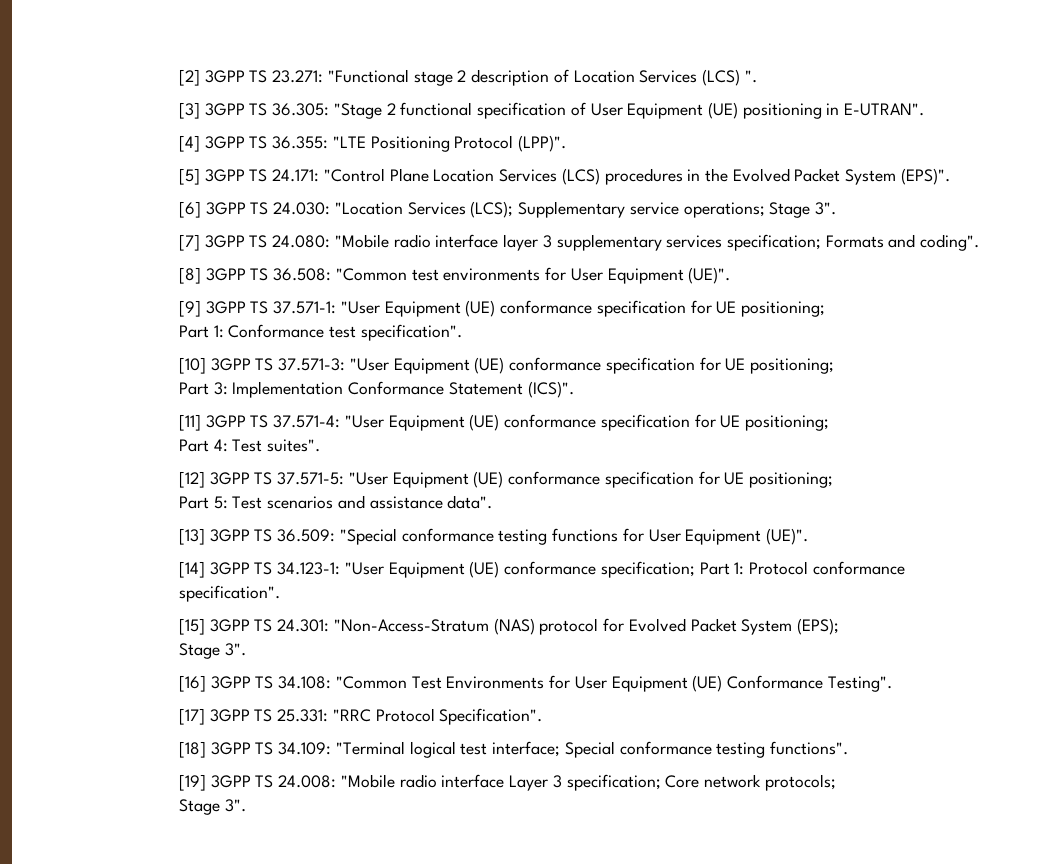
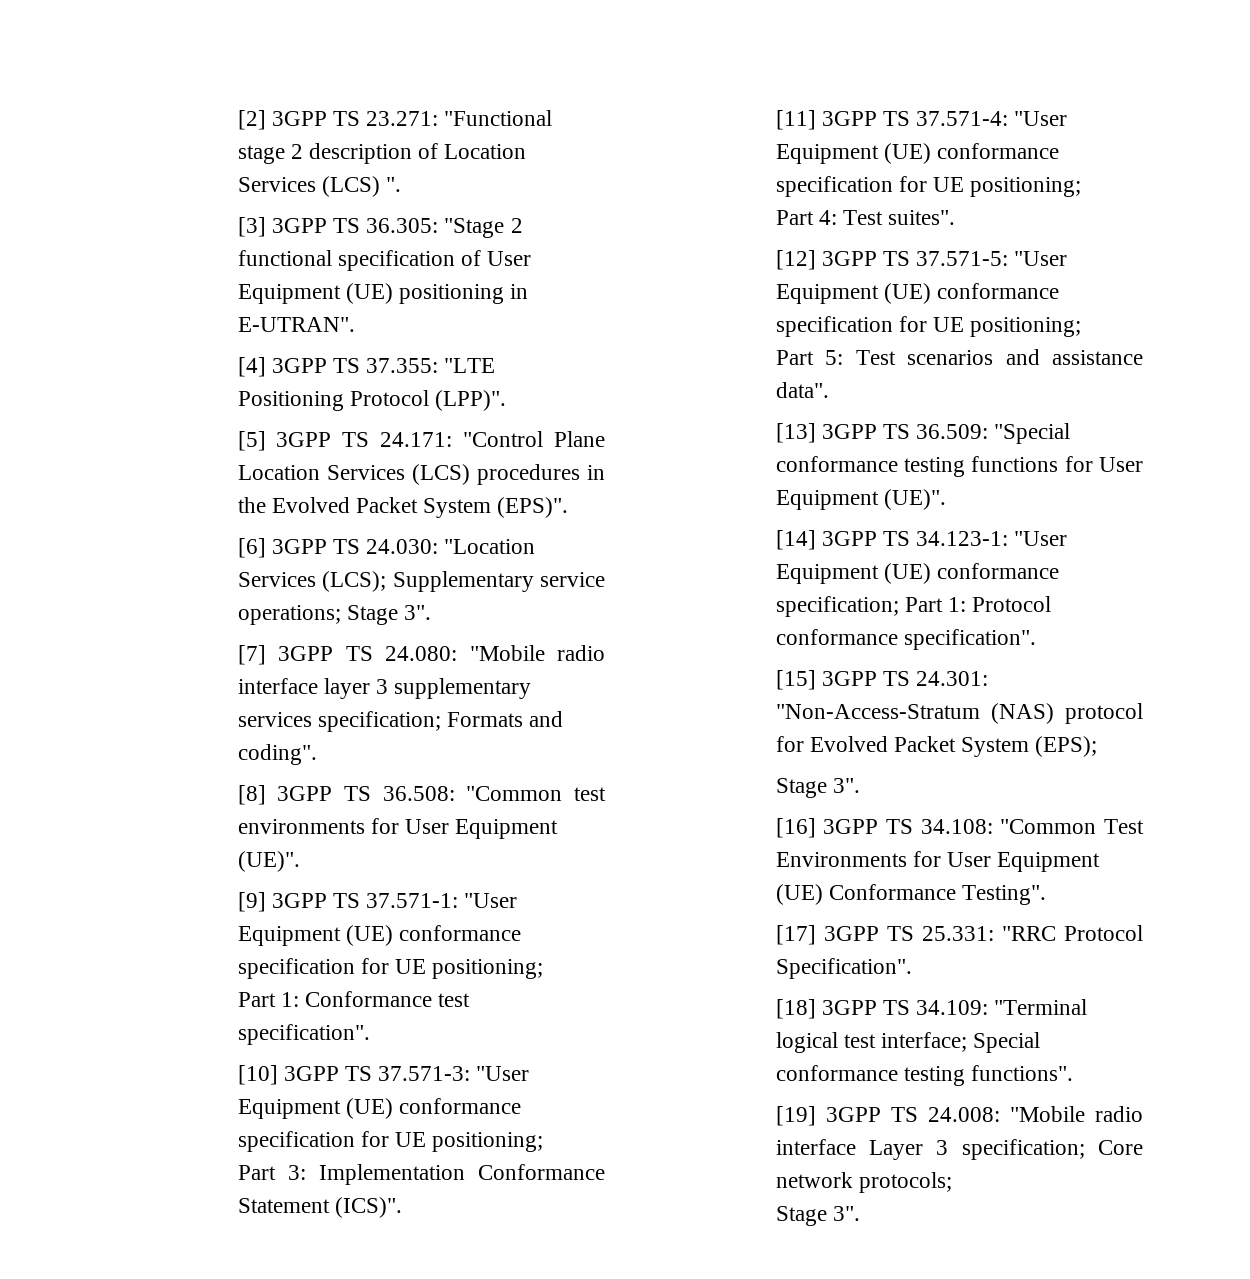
[272,136,329,149] 36.355: -> [366,358,439,373] 37.355:

